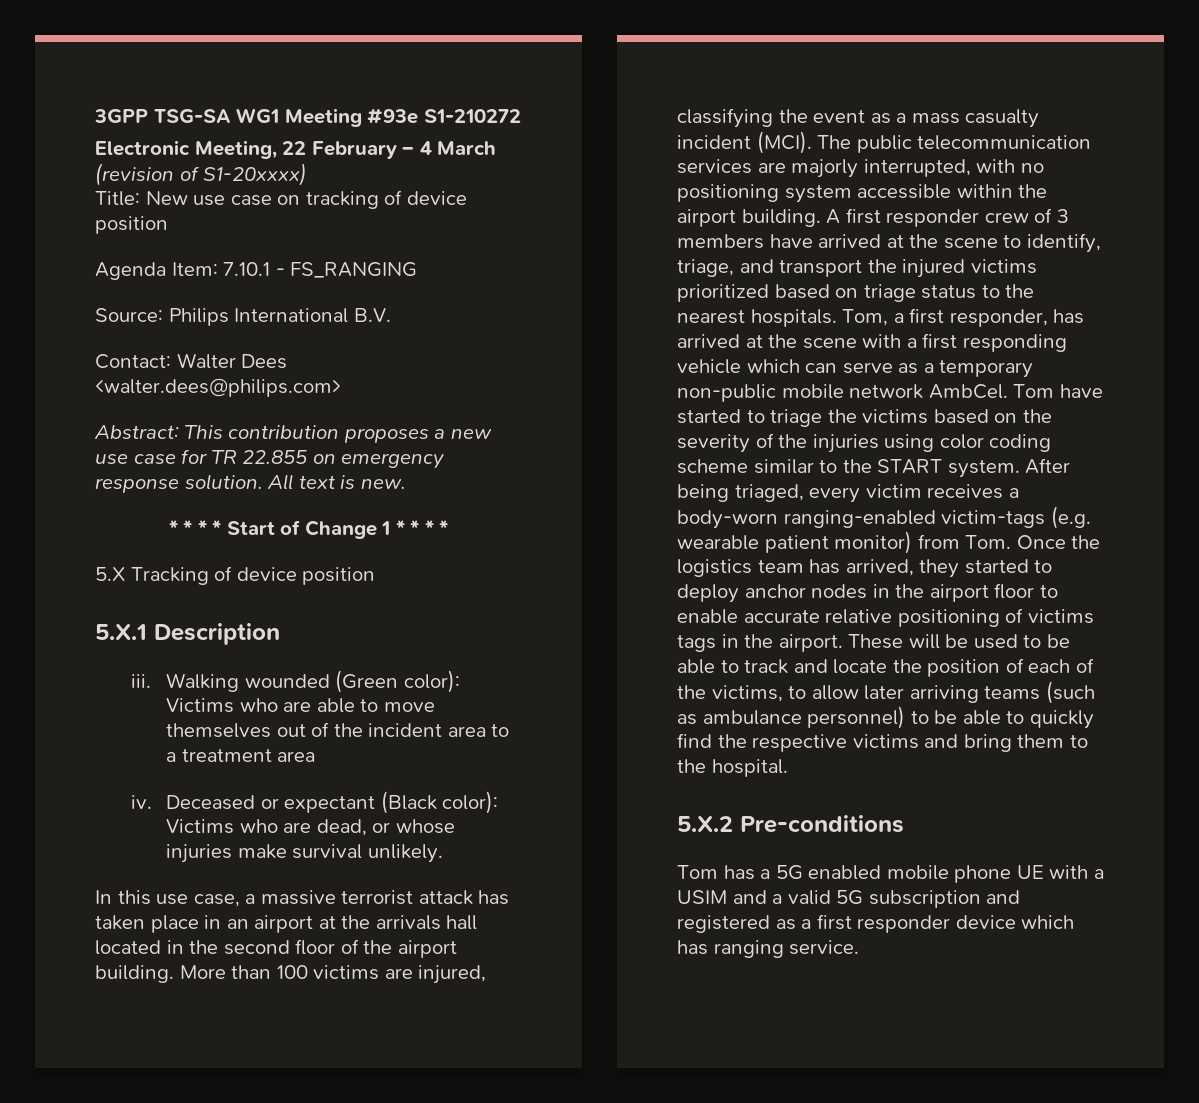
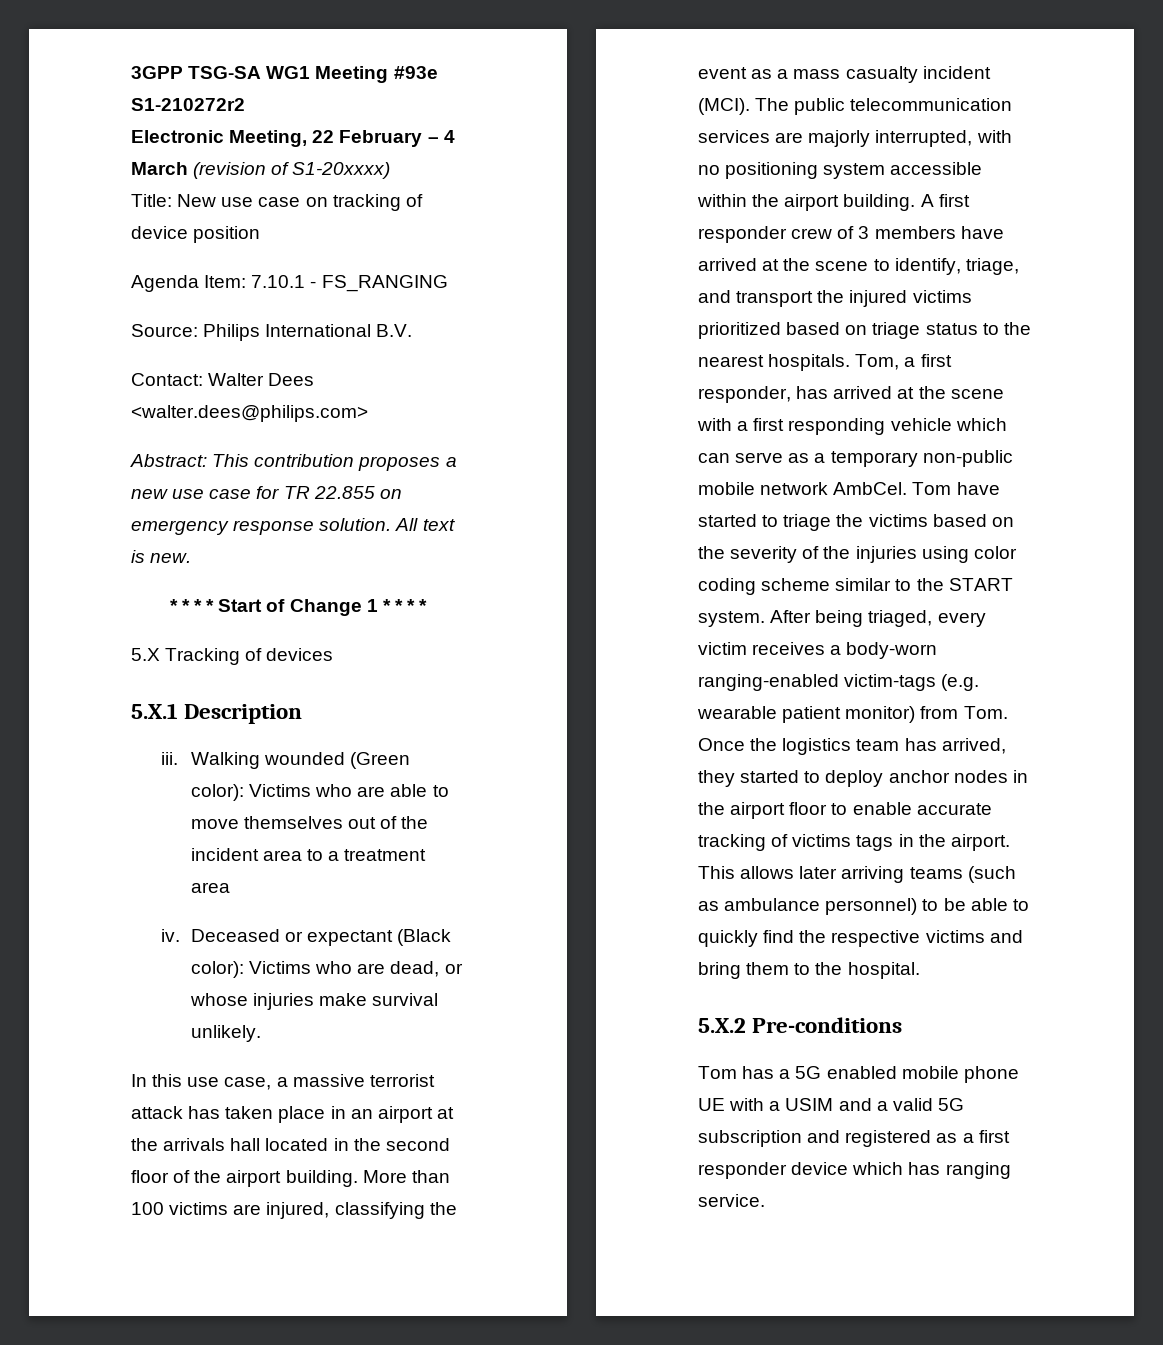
[423,109,521,123] S1-210272 -> [131,98,245,111] S1-210272r2
[236,567,376,585] device position -> [266,648,334,661] devices
[825,609,1000,627] relative positioning -> [698,834,766,851] tracking
[848,634,1070,649] [677,658,1094,677] [677,685,859,702] These will be used to be able to track and locate the position of each of the victims, to allow -> [698,866,795,879] This allows

